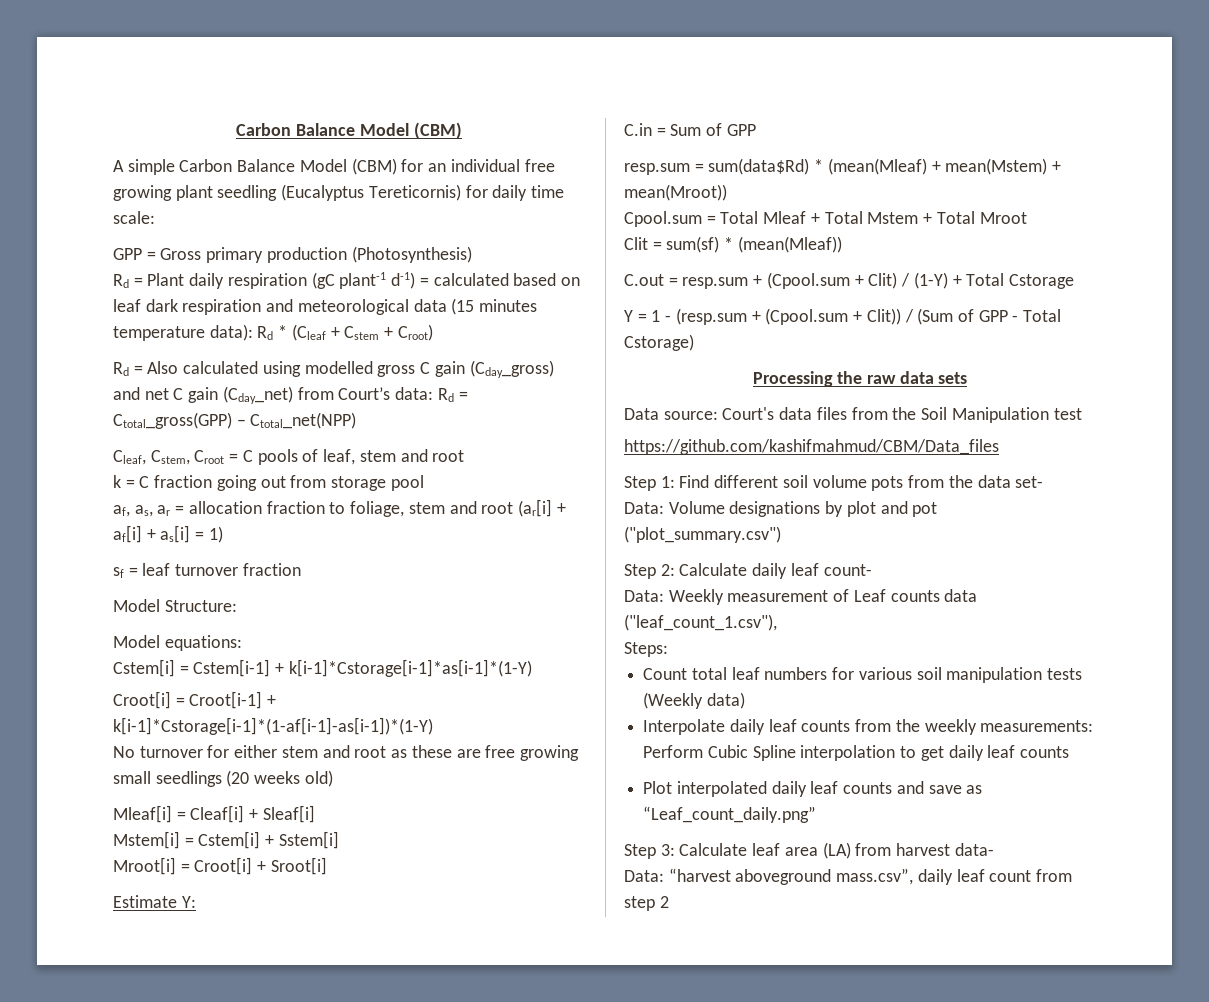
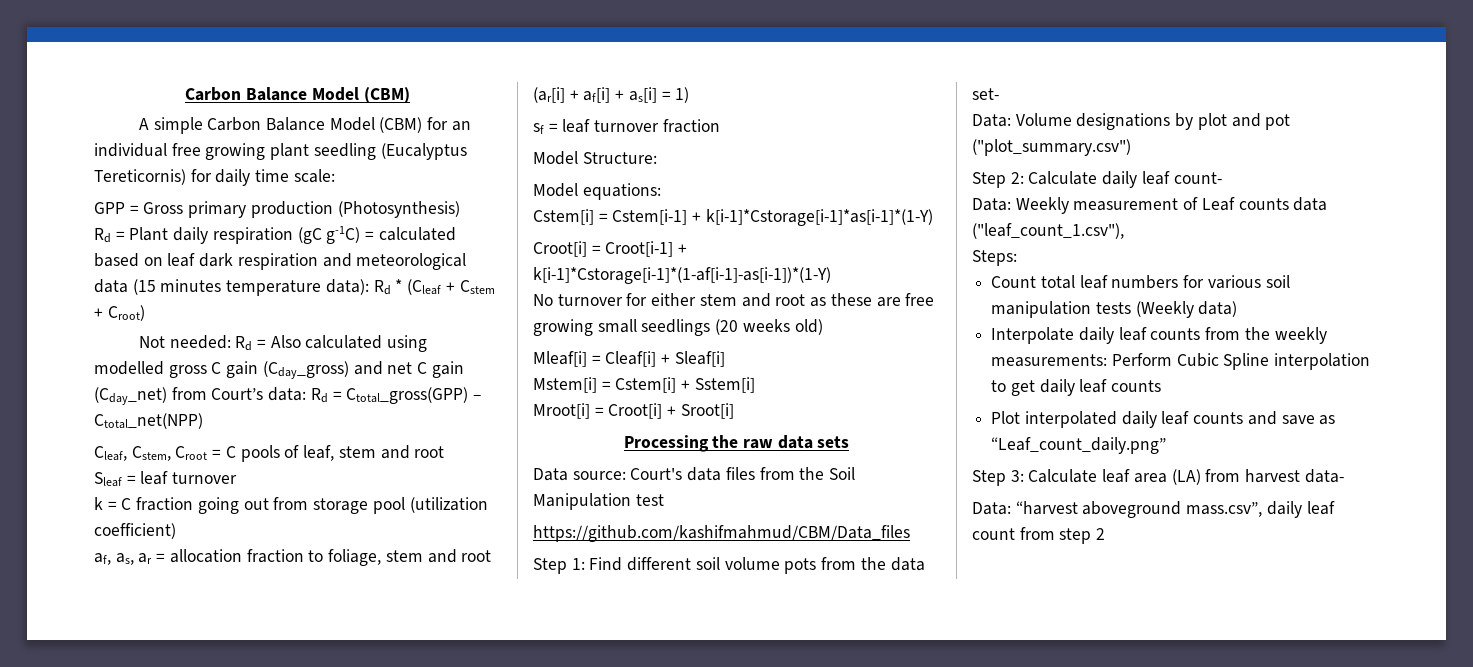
[339,272,416,289] plant-1 d-1) -> [326,226,361,244] g-1C)
(433, 332) none -> [138,335,231,349] Not needed:
(465, 456) none -> [94,471,238,487] // Sleaf = leaf turnover
(424, 483) none -> [409,497,488,513] [94,523,176,539] (utilization coefficient)
[113,895,196,908] [624,123,756,136] [624,158,1062,175] [624,184,727,201] [624,211,1027,227] [624,236,842,253] [624,272,1074,289] [624,308,1062,325] [624,334,694,351] // Estimate Y: // C.in = Sum of GPP // resp.sum = sum(data$Rd) * (mean(Mleaf) + mean(Mstem) + mean(Mroot)) // Cpool.sum = Total Mleaf + Total Mstem + Total Mroot // Clit = sum(sf) * (mean(Mleaf)) // C.out = resp.sum + (Cpool.sum + Clit) / (1-Y) + Total Cstorage // Y = 1 - (resp.sum + (Cpool.sum + Clit)) / (Sum of GPP - Total Cstorage) -> (734, 411) none

